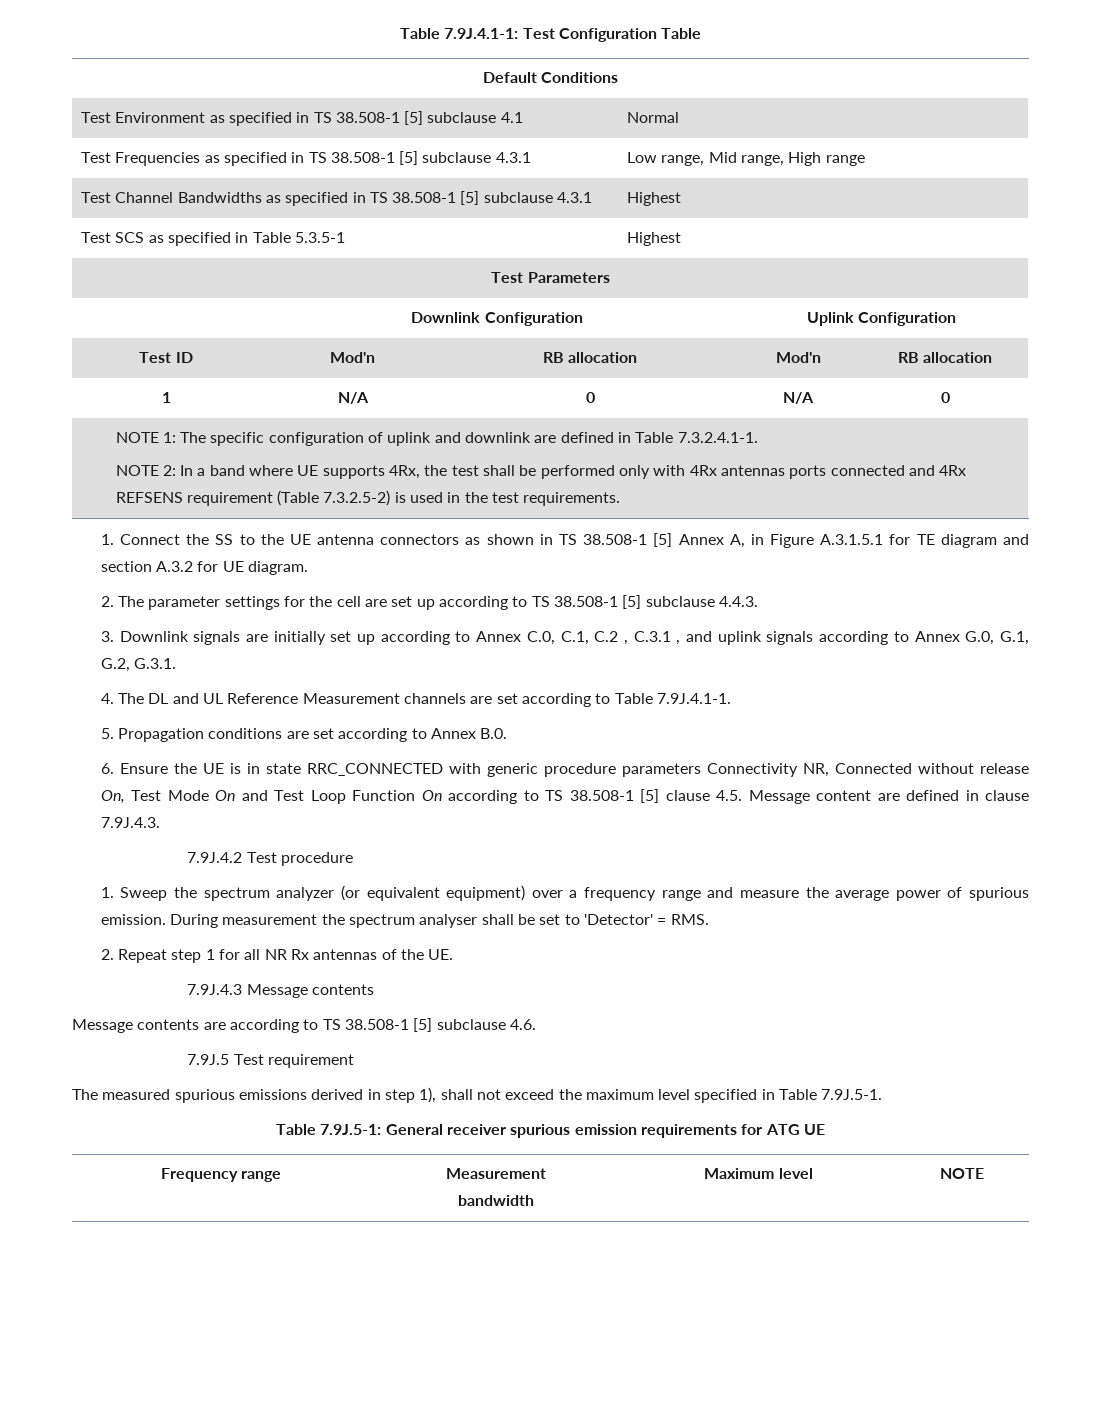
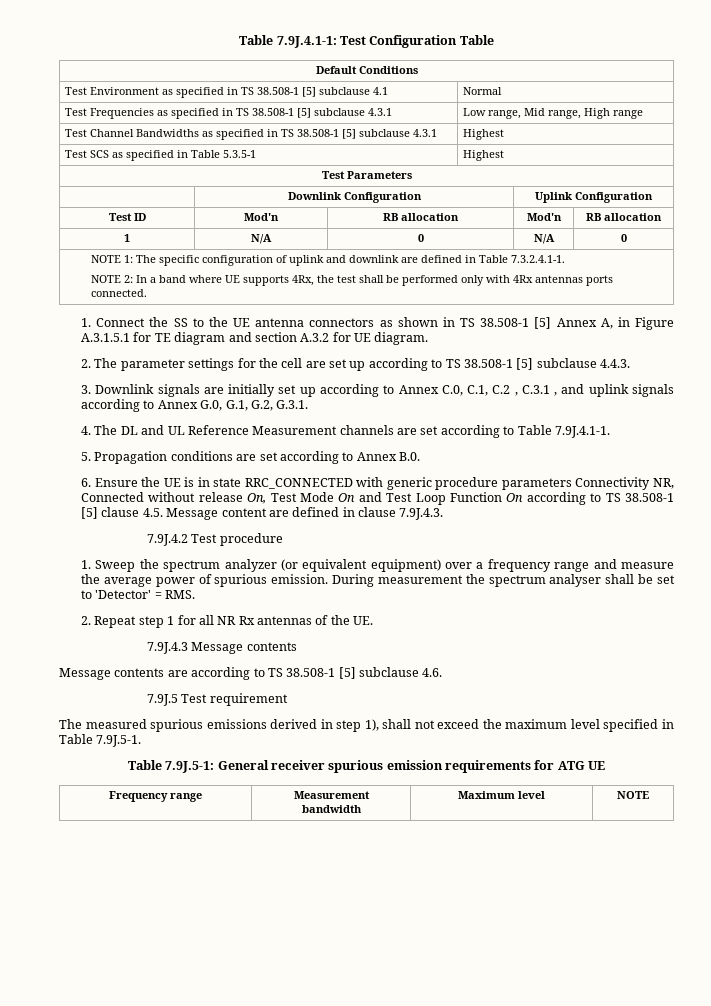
[830,465,967,476] [115,490,621,506] connected and 4Rx REFSENS requirement (Table 7.3.2.5-2) is used in the test requirements. -> [90,289,147,297] connected.

